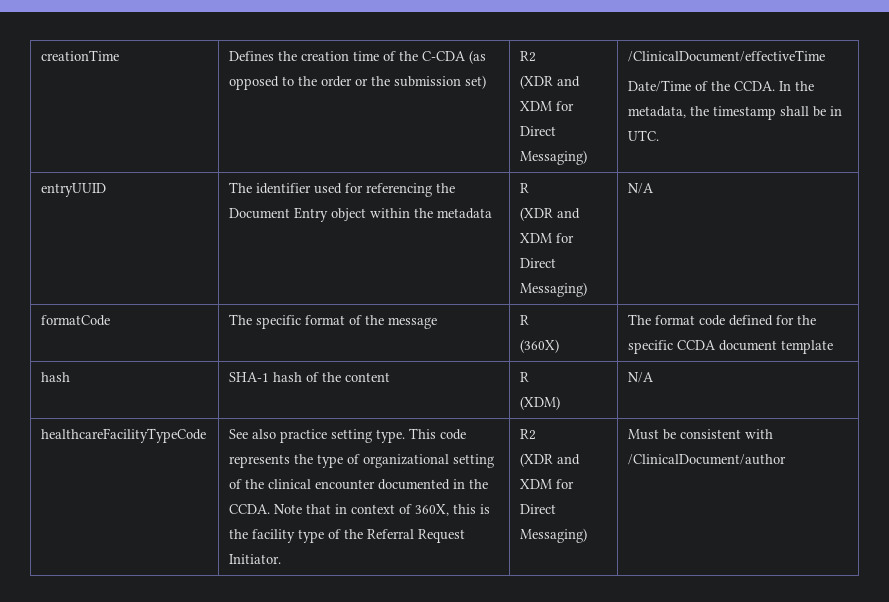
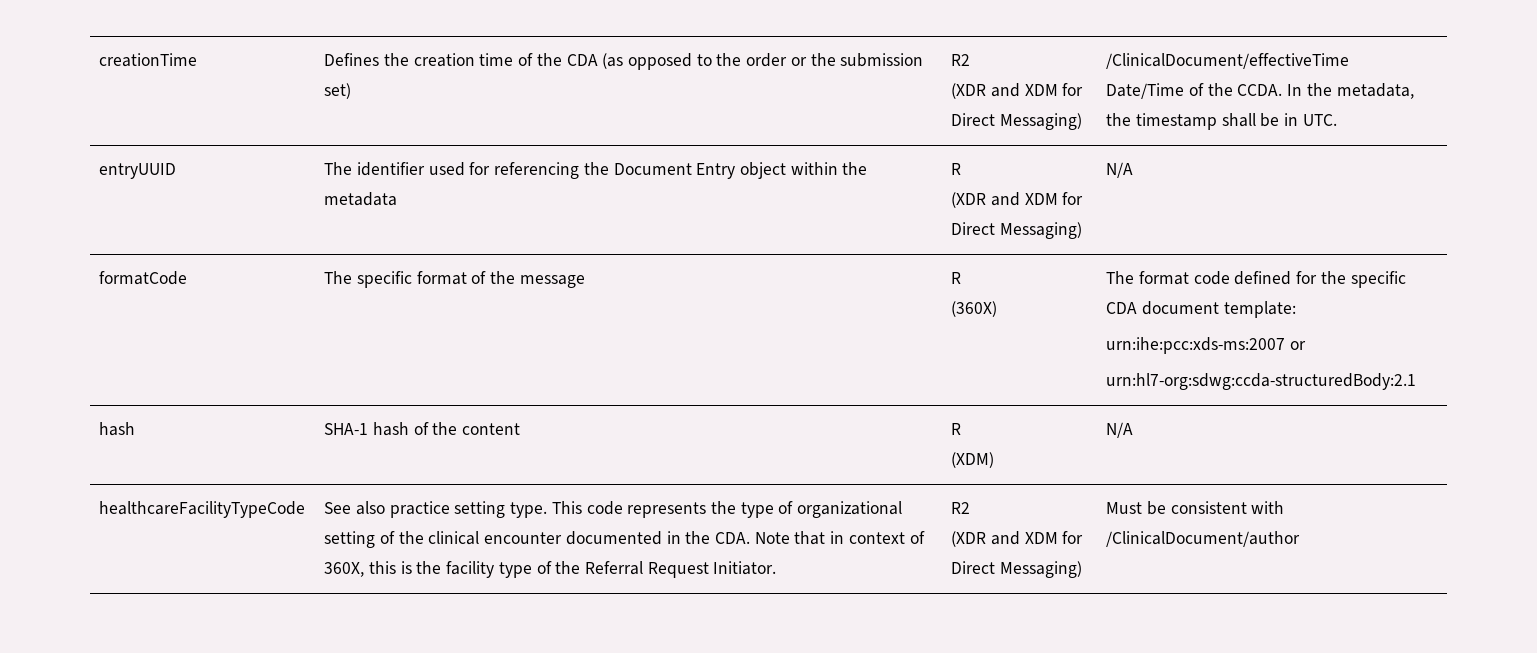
[422,51,467,61] C-CDA -> [566,54,598,66] CDA
[677,340,834,354] CCDA document template -> [1106,301,1296,318] [1106,337,1306,354] [1106,373,1417,390] CDA document template: // urn:ihe:pcc:xds-ms:2007 or // urn:hl7-org:sdwg:ccda-structuredBody:2.1
[229,504,271,514] CCDA. -> [715,532,751,544] CDA.

